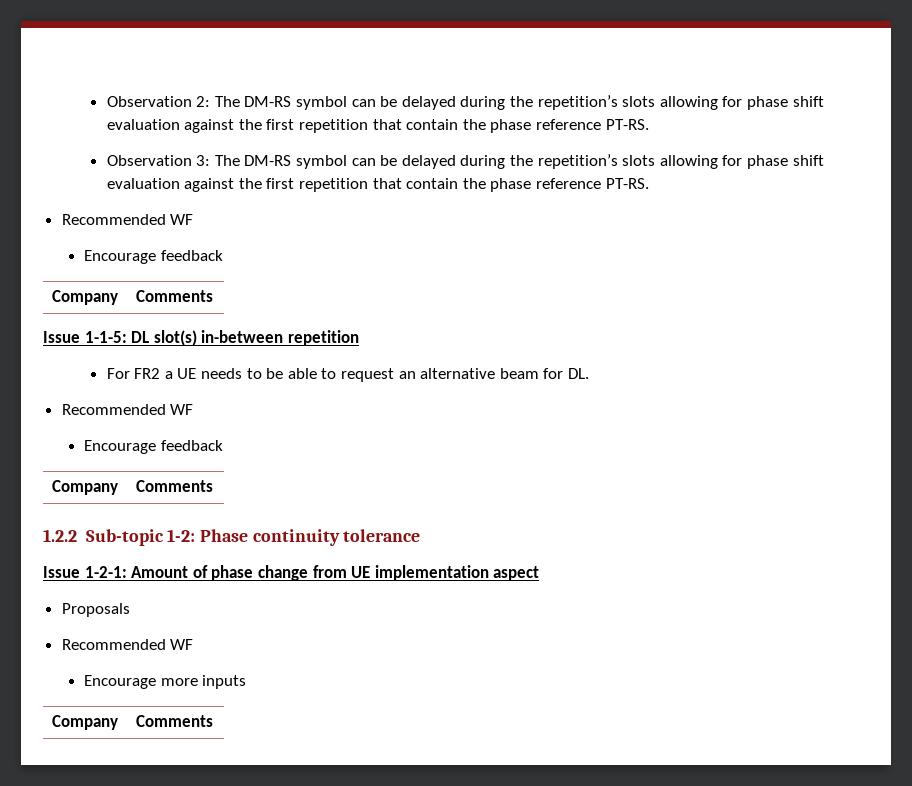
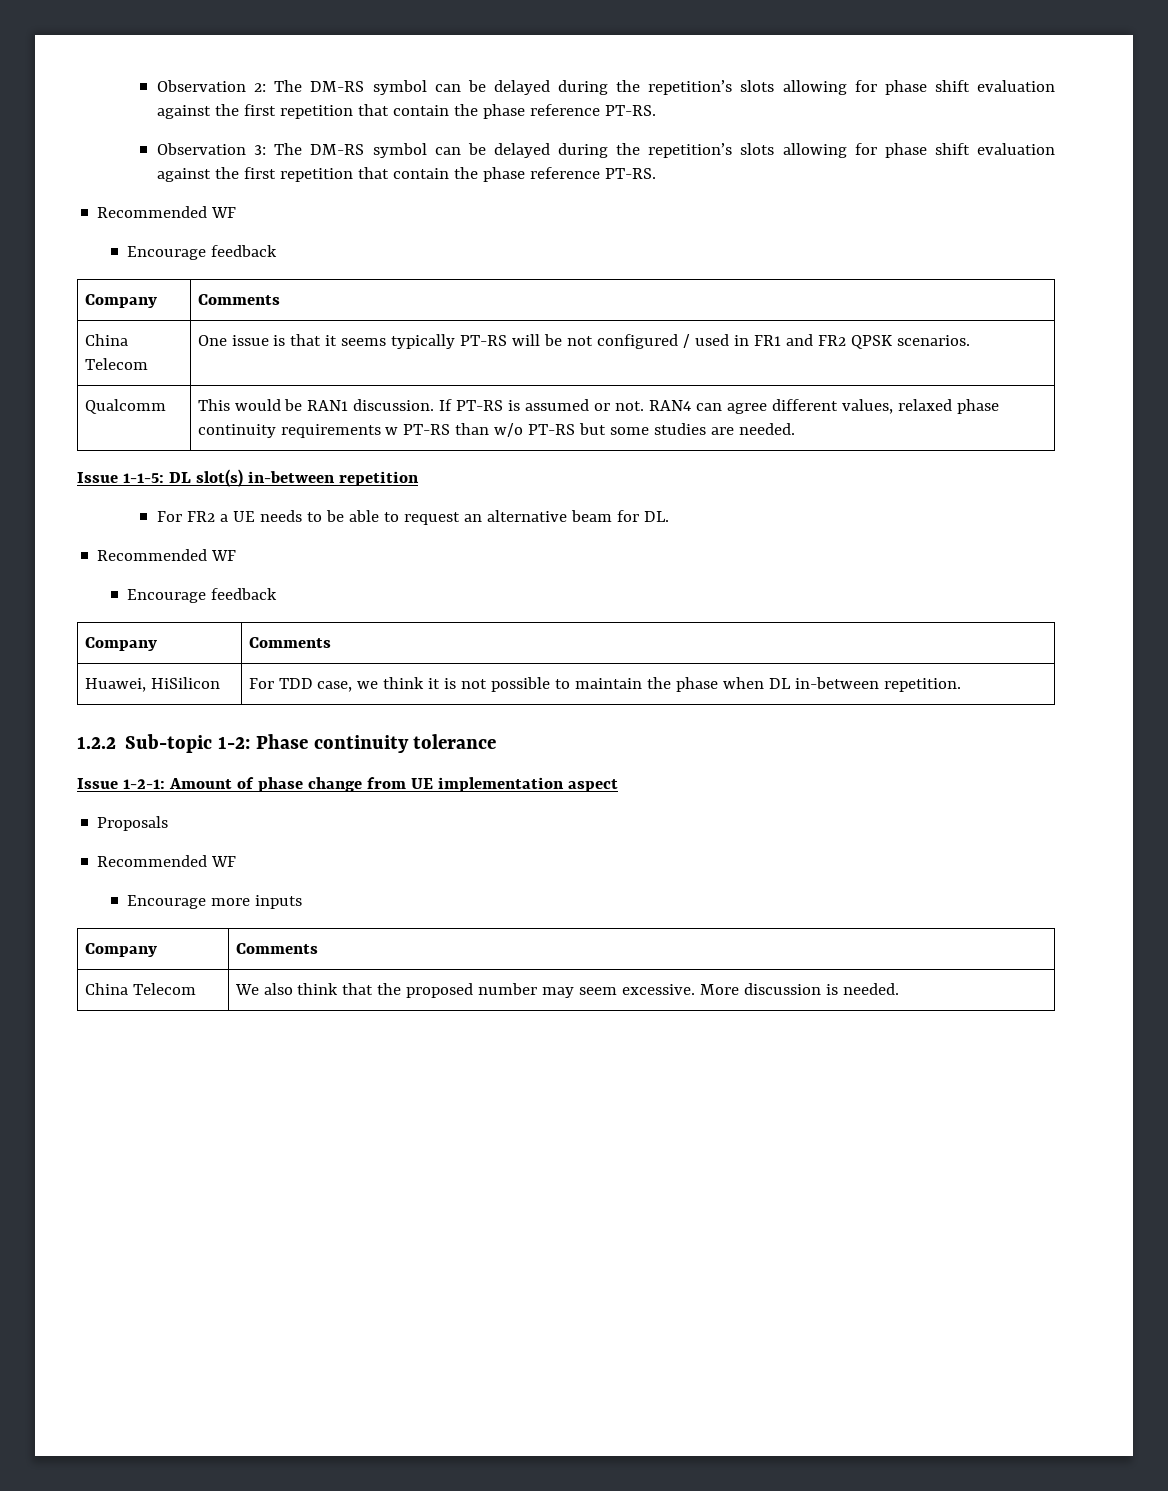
(213, 296) none -> [84,334,128,346] [84,358,148,370] [197,334,971,349] [84,399,166,414] [197,399,1000,414] [197,423,796,438] // China Telecom | One issue is that it seems typically PT-RS will be not configured / used in FR1 and FR2 QPSK scenarios. // Qualcomm | This would be RAN1 discussion. If PT-RS is assumed or not. RAN4 can agree different values, relaxed phase continuity requirements w PT-RS than w/o PT-RS but some studies are needed.
(213, 486) none -> [84,677,220,692] [248,677,962,692] // Huawei, HiSilicon | For TDD case, we think it is not possible to maintain the phase when DL in-between repetition.
(213, 721) none -> [84,983,196,995] [234,983,900,998] // China Telecom | We also think that the proposed number may seem excessive. More discussion is needed.

